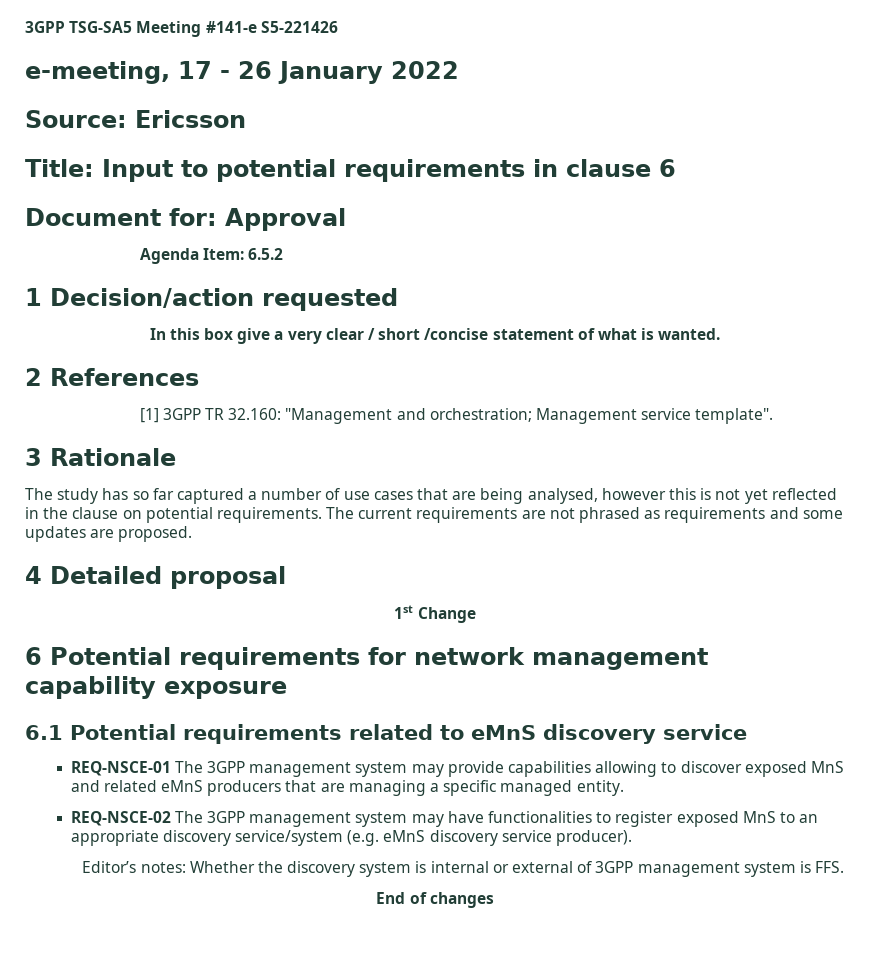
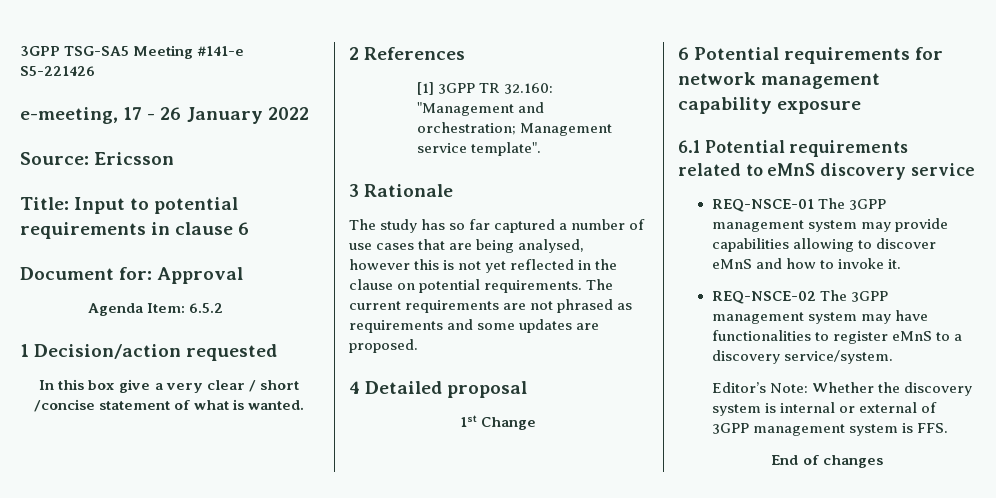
[744,761,844,777] [70,780,624,796] exposed MnS and related eMnS producers that are managing a specific managed entity. -> [711,258,901,269] eMnS and how to invoke it.
[676,811,819,827] [70,830,633,846] exposed MnS to an appropriate discovery service/system (e.g. eMnS discovery service producer). -> [891,331,962,341] [711,350,893,364] eMnS to a discovery service/system.
[140,862,186,873] notes: -> [770,383,809,393] Note:

